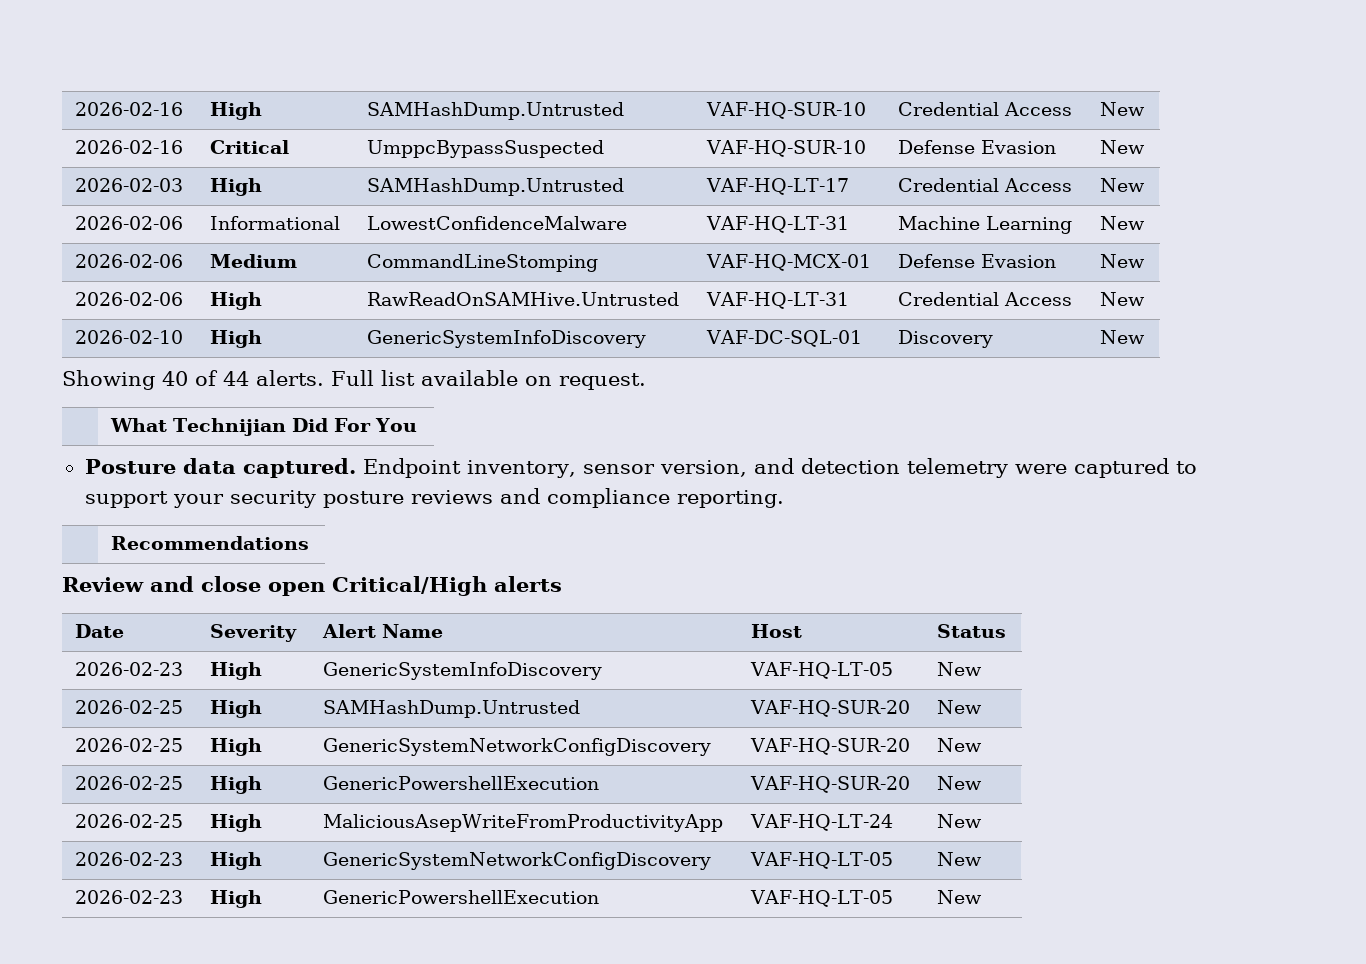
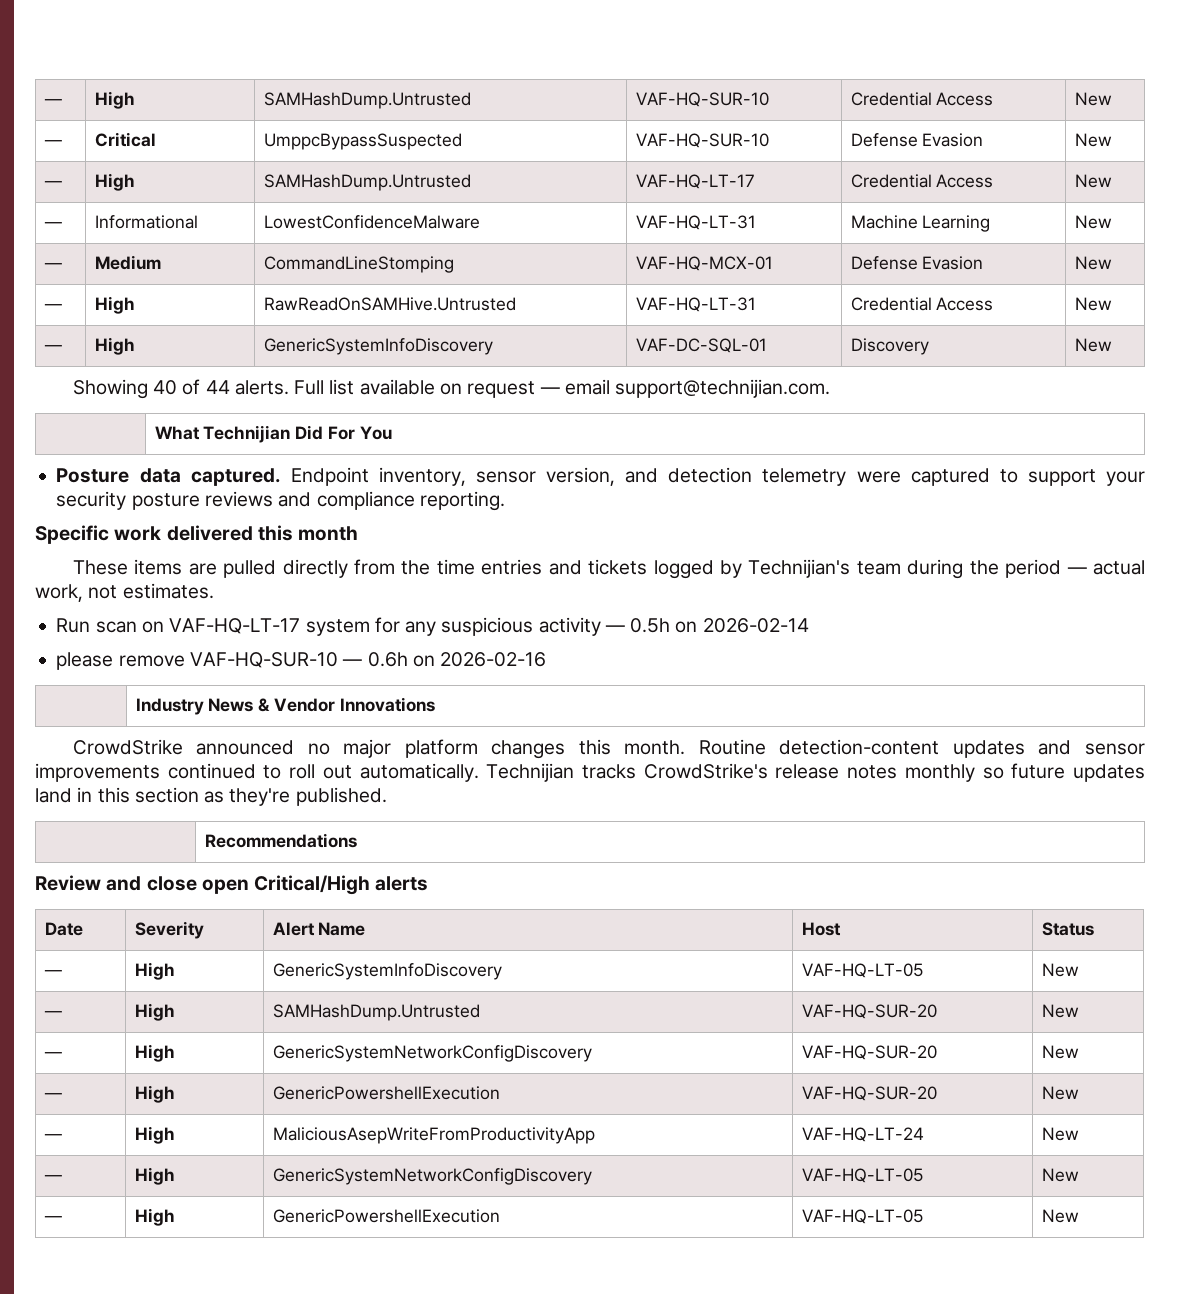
[75,102,184,116] 2026-02-16 -> [43,99,62,105] —
[75,140,184,154] 2026-02-16 -> [43,140,62,146] —
[75,178,184,192] 2026-02-03 -> [43,181,62,187] —
[75,216,184,230] 2026-02-06 -> [43,222,62,228] —
[75,254,184,268] 2026-02-06 -> [43,263,62,269] —
[75,292,184,306] 2026-02-06 -> [43,304,62,310] —
[75,330,184,344] 2026-02-10 -> [43,345,62,351] —
[559,373,646,390] request. -> [467,379,831,398] request — email support@technijian.com.
(784, 499) none -> [35,525,359,544] [72,559,1146,579] [35,583,214,602] [56,617,809,636] [56,652,547,670] [135,697,435,715] [72,739,1145,759] [35,763,1145,782] [35,787,387,806] // Specific work delivered this month // These items are pulled directly from the time entries and tickets logged by Technijian's team during the period — actual work, not estimates. // Run scan on VAF-HQ-LT-17 system for any suspicious activity — 0.5h on 2026-02-14 // please remove VAF-HQ-SUR-10 — 0.6h on 2026-02-16 // | Industry News & Vendor Innovations // CrowdStrike announced no major platform changes this month. Routine detection-content updates and sensor improvements continued to roll out automatically. Technijian tracks CrowdStrike's release notes monthly so future updates land in this section as they're published.
[75,662,184,676] 2026-02-23 -> [43,970,62,976] —
[75,700,184,714] 2026-02-25 -> [43,1011,62,1017] —
[75,738,184,752] 2026-02-25 -> [43,1052,62,1058] —
[75,776,184,790] 2026-02-25 -> [43,1093,62,1099] —
[75,814,184,828] 2026-02-25 -> [43,1134,62,1140] —
[75,852,184,866] 2026-02-23 -> [43,1175,62,1181] —
[75,890,184,904] 2026-02-23 -> [43,1216,62,1222] —

